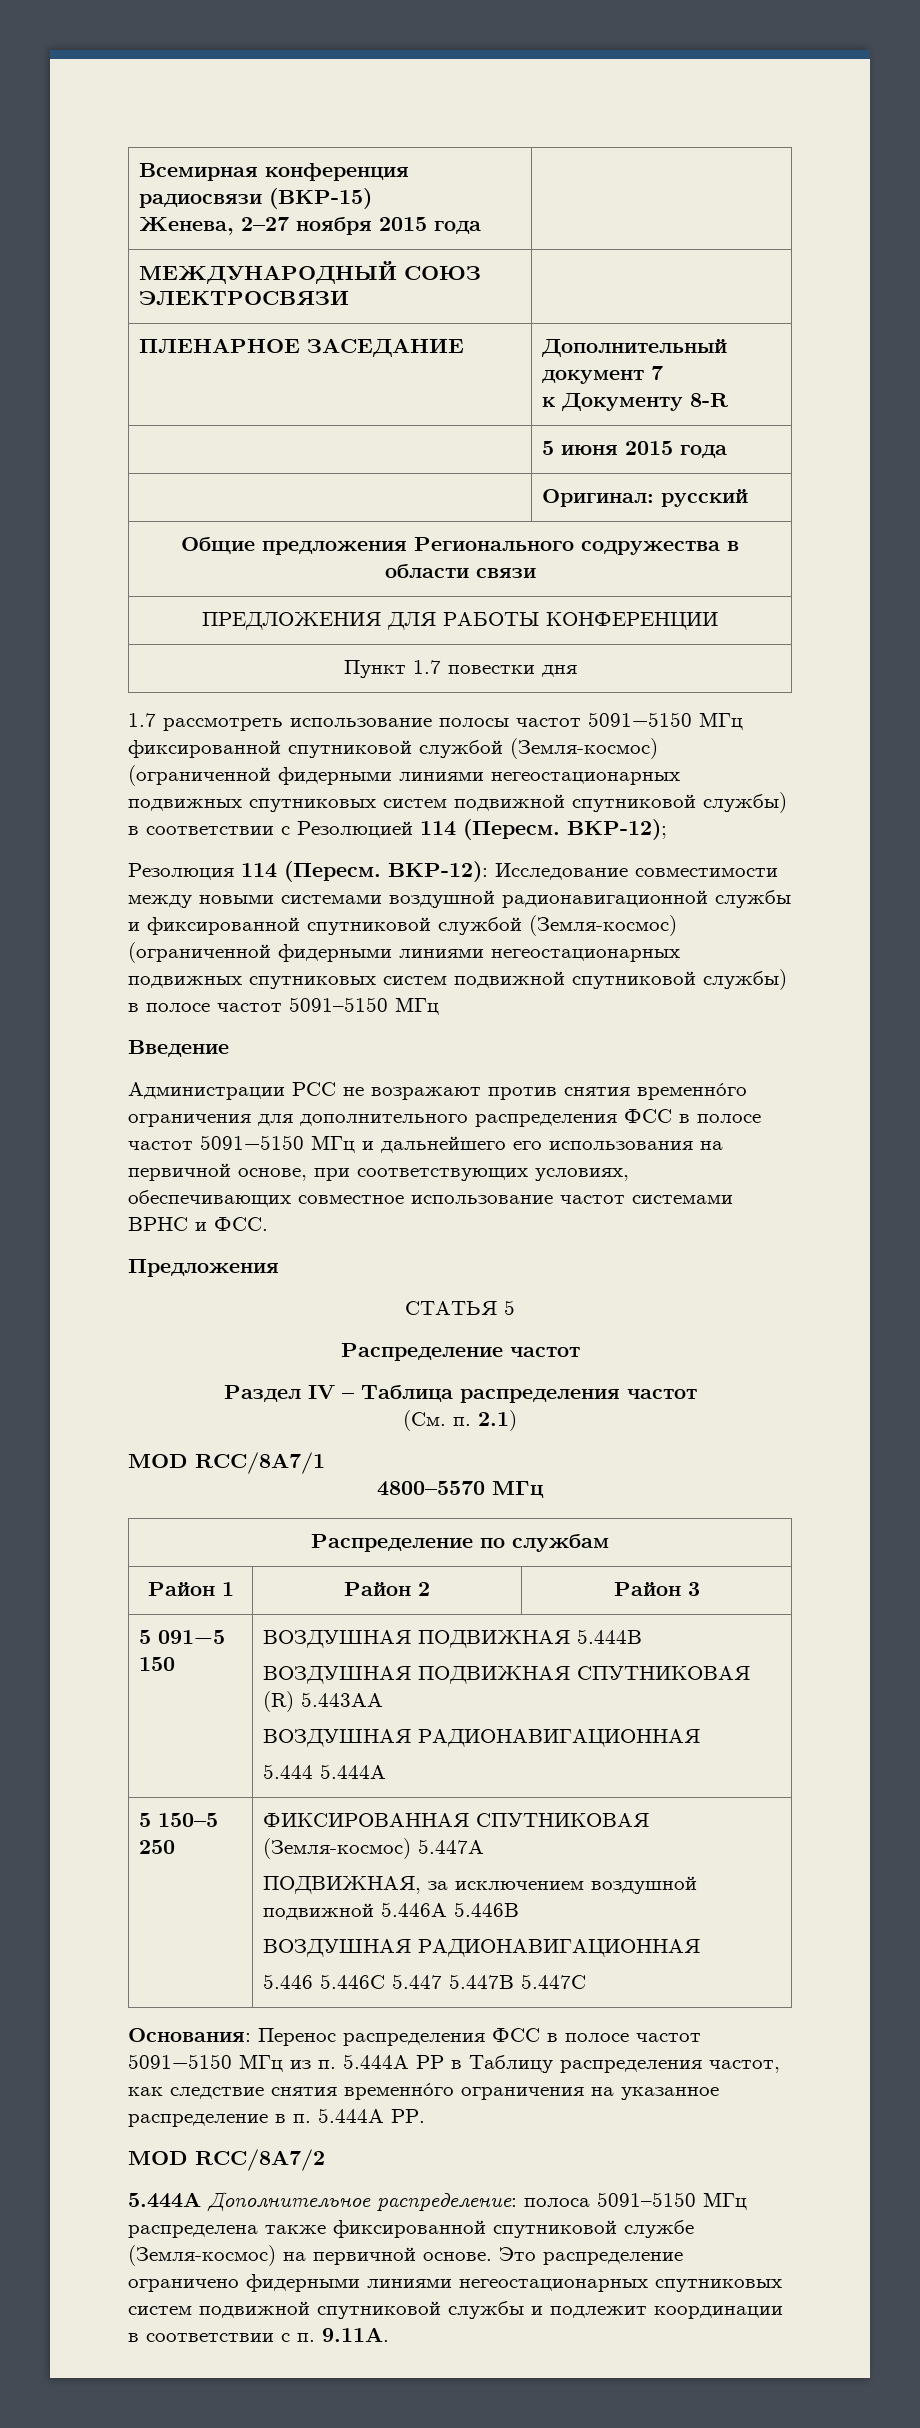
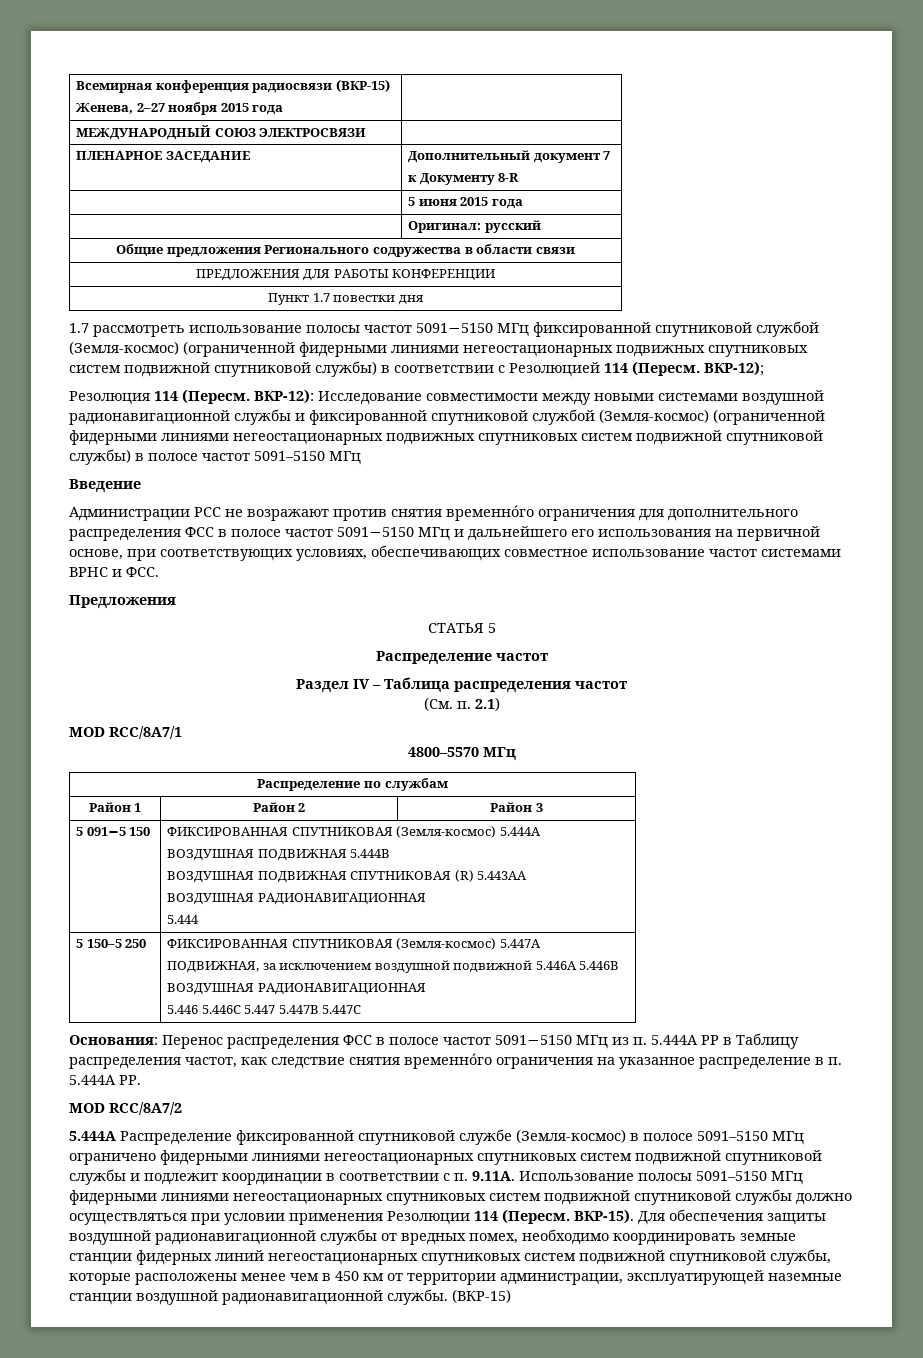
(175, 1664) none -> [167,826,541,838] ФИКСИРОВАННАЯ СПУТНИКОВАЯ (Земля-космос) 5.444A //
[319,1764,386,1779] 5.444A -> (200, 919) none
[207,2191,747,2212] [128,2220,694,2238] [128,2245,683,2266] Дополнительное распределение: полоса 5091–5150 МГц распределена также фиксированной спутниковой службе (Земля-космос) на первичной основе. Это распределение -> [120,1129,804,1145] Распределение фиксированной спутниковой службе (Земля-космос) в полосе 5091–5150 МГц
(389, 2334) none -> [519,1171,803,1185] [69,1189,852,1205] [69,1209,826,1225] [69,1229,796,1245] [69,1249,831,1265] [69,1270,842,1285] [69,1289,511,1305] Использование полосы 5091–5150 МГц фидерными линиями негеостационарных спутниковых систем подвижной спутниковой службы должно осуществляться при условии применения Резолюции 114 (Пересм. ВКР-15). Для обеспечения защиты воздушной радионавигационной службы от вредных помех, необходимо координировать земные станции фидерных линий негеостационарных спутниковых систем подвижной спутниковой службы, которые расположены менее чем в 450 км от территории администрации, эксплуатирующей наземные станции воздушной радионавигационной службы. (ВКР-15)

